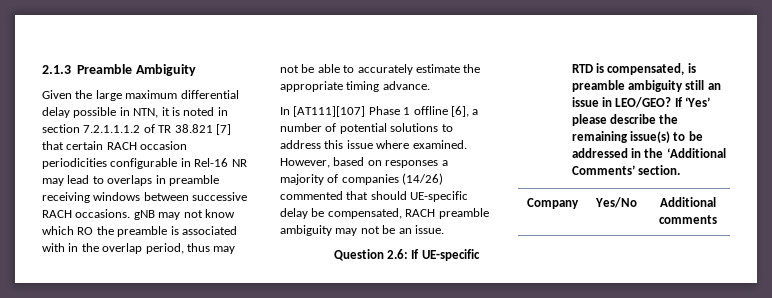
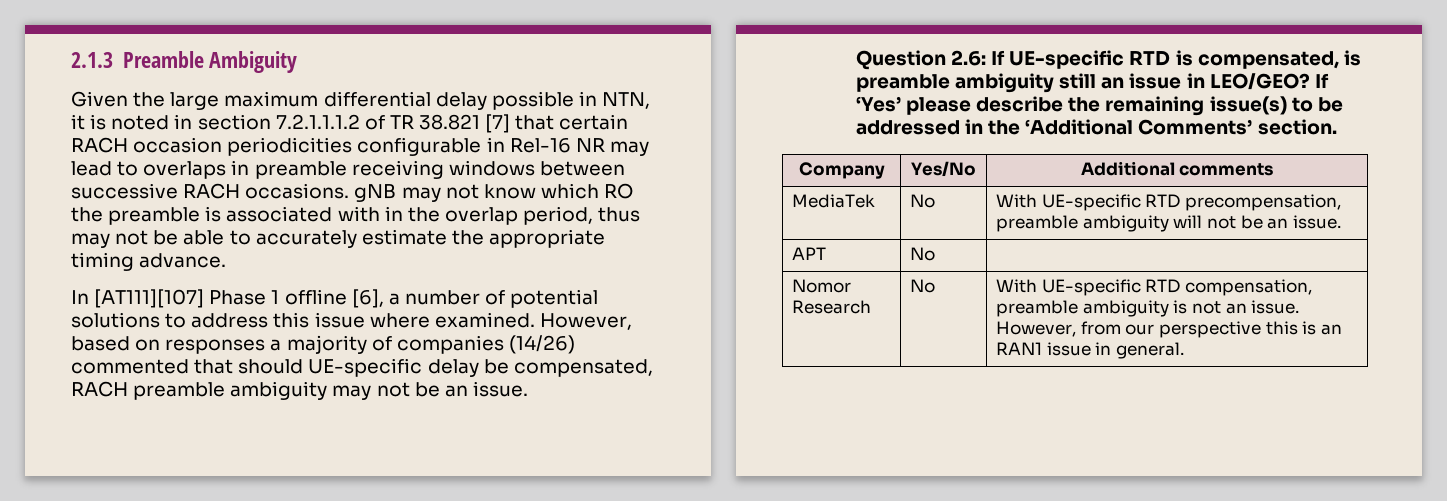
(717, 219) none -> [792,194,876,208] [910,194,936,208] [996,194,1342,211] [996,215,1341,232] [792,247,827,260] [910,247,936,261] [792,279,852,293] [792,300,872,314] [910,279,936,293] [996,279,1313,296] [996,300,1300,317] [996,321,1342,338] [996,342,1185,359] // MediaTek | No | With UE-specific RTD precompensation, preamble ambiguity will not be an issue. // APT | No | // Nomor Research | No | With UE-specific RTD compensation, preamble ambiguity is not an issue. However, from our perspective this is an RAN1 issue in general.

